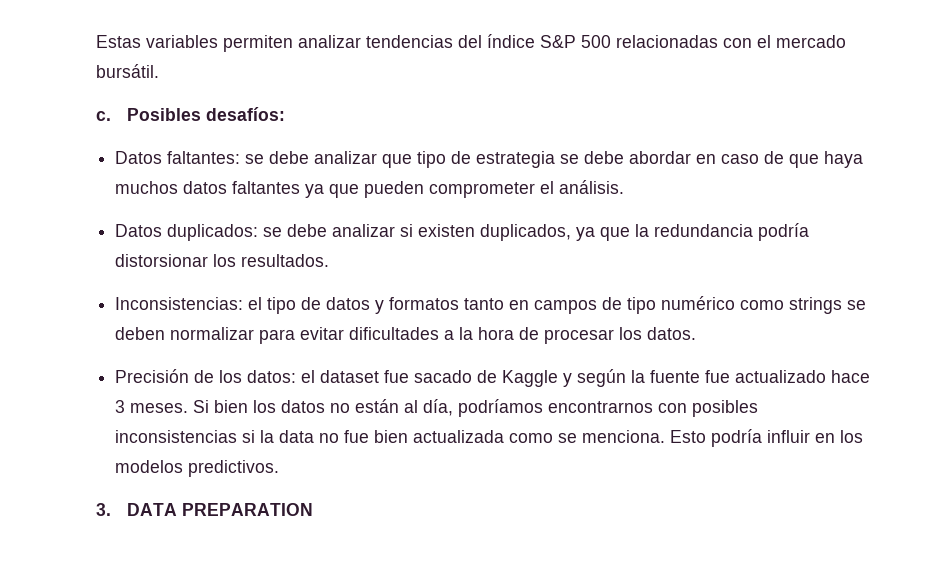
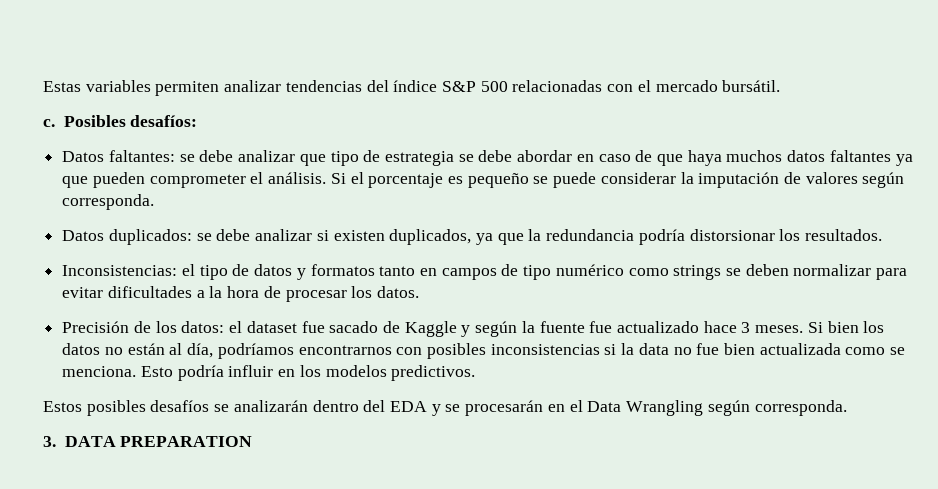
(624, 187) none -> [330,172,905,188] [62,194,155,210] Si el porcentaje es pequeño se puede considerar la imputación de valores según corresponda.
(279, 468) none -> [42,400,847,416] // Estos posibles desafíos se analizarán dentro del EDA y se procesarán en el Data Wrangling según corresponda.

